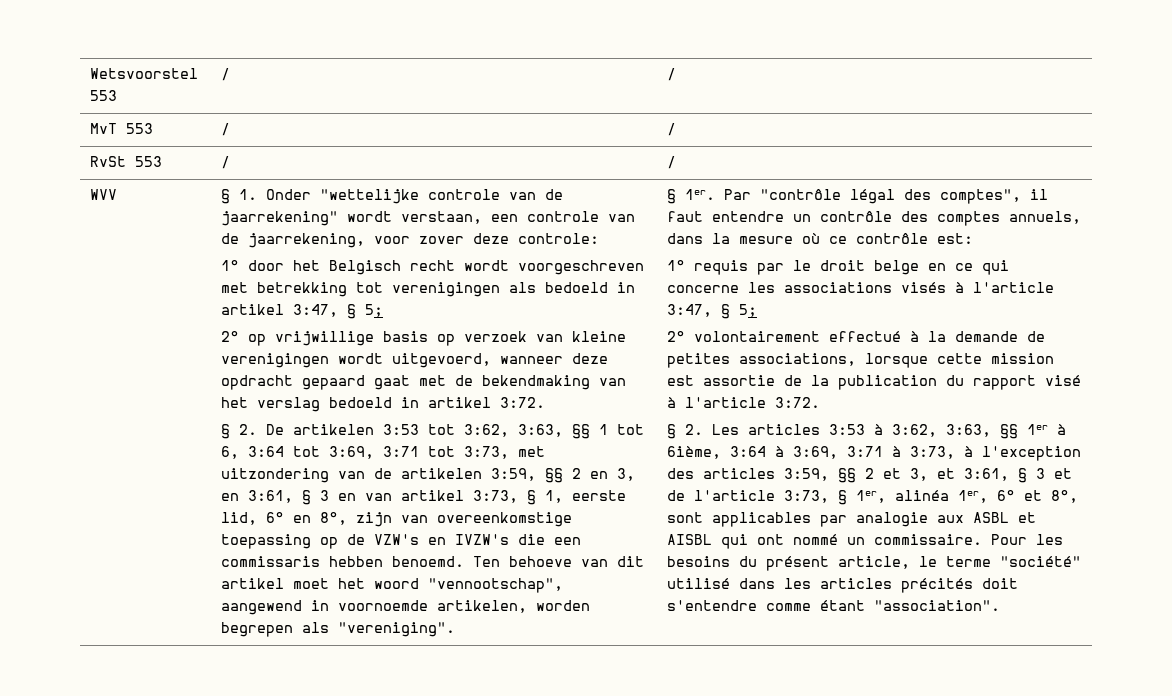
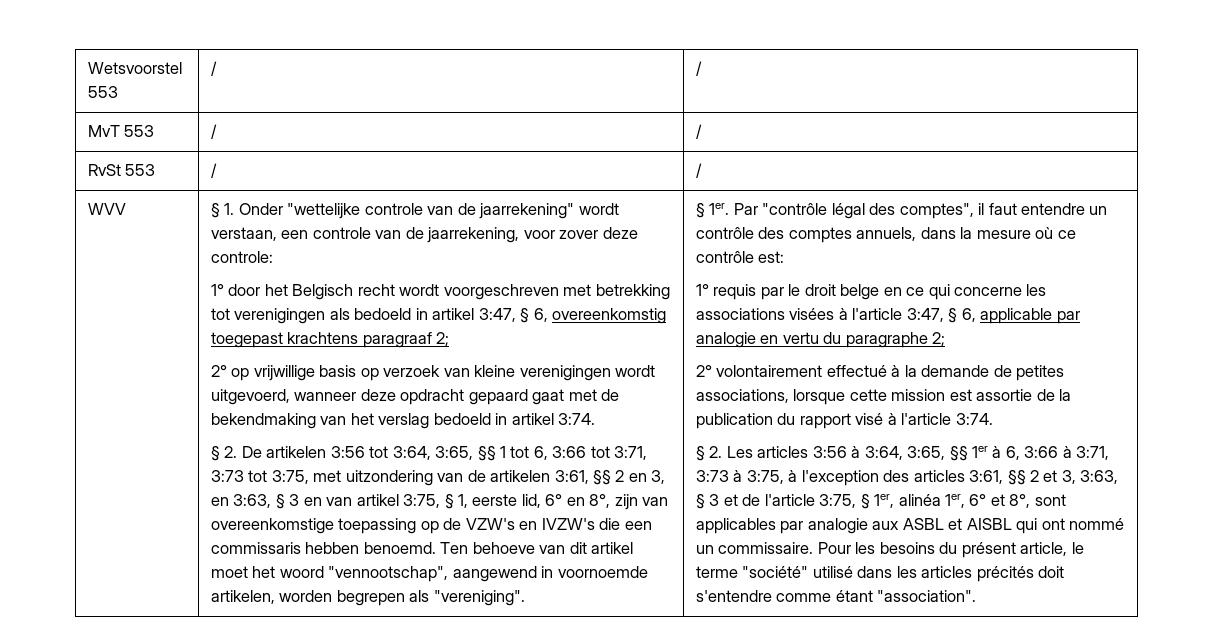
[365,304,384,317] 5; -> [533,308,666,324] [210,332,450,348] 6, overeenkomstig toegepast krachtens paragraaf 2;
[500,397,546,408] 3:72. -> [558,413,596,425] 3:74.
[383,424,645,439] [221,446,510,459] 3:53 tot 3:62, 3:63, §§ 1 tot 6, 3:64 tot 3:69, 3:71 tot 3:73, -> [330,446,648,461] [210,470,309,484] 3:56 tot 3:64, 3:65, §§ 1 tot 6, 3:66 tot 3:71, 3:73 tot 3:75,
[491,468,537,481] 3:59, -> [554,470,589,484] 3:61,
[248,490,294,503] 3:61, -> [233,494,272,508] 3:63,
[473,490,519,503] 3:73, -> [403,494,441,508] 3:75,
[901,282,947,293] visés -> [789,308,835,320] visées
[739,304,758,317] 5; -> [961,308,1080,324] [695,332,946,348] 6, applicable par analogie en vertu du paragraphe 2;
[775,397,821,408] 3:72. -> [955,413,993,425] 3:74.
[829,424,1067,439] [667,446,956,459] 3:53 à 3:62, 3:63, §§ 1er à 6ième, 3:64 à 3:69, 3:71 à 3:73, -> [812,446,1110,461] [695,470,784,484] 3:56 à 3:64, 3:65, §§ 1er à 6, 3:66 à 3:71, 3:73 à 3:75,
[784,468,830,481] 3:59, -> [969,470,1004,484] 3:61,
[937,468,1010,481] et 3:61, -> [1080,470,1119,484] 3:63,
[784,490,830,503] 3:73, -> [819,494,857,508] 3:75,

